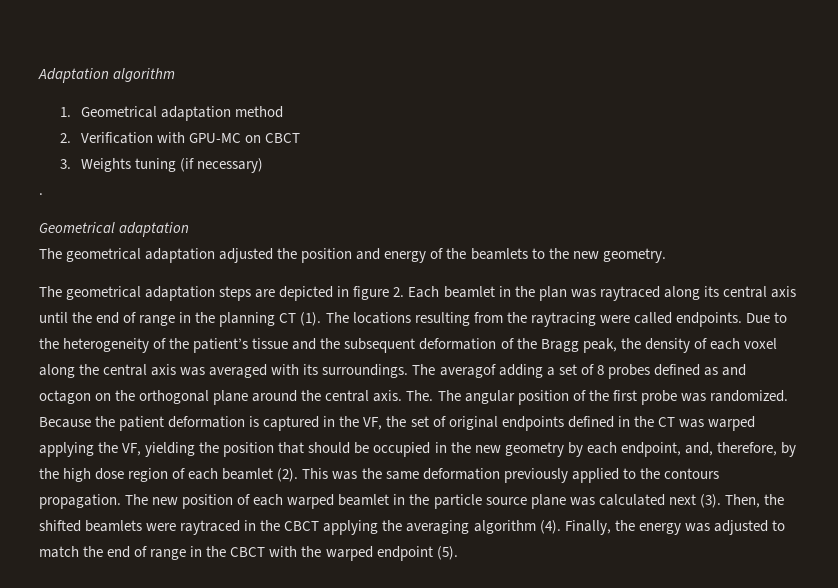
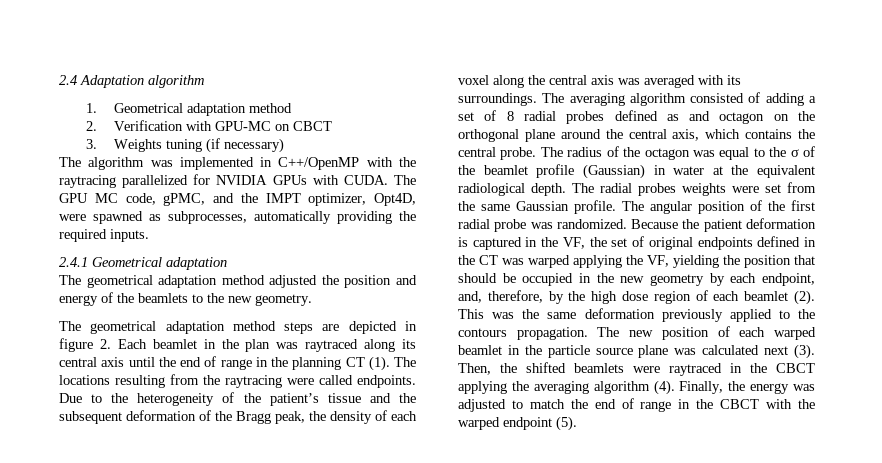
(38, 75) none -> [59,75,77,85] 2.4
[39,193,43,195] . // -> [59,157,416,170] [59,174,416,188] [59,193,416,206] [59,211,416,224] [59,229,149,242] [59,257,88,267] The algorithm was implemented in C++/OpenMP with the raytracing parallelized for NVIDIA GPUs with CUDA. The GPU MC code, gPMC, and the IMPT optimizer, Opt4D, were spawned as subprocesses, automatically providing the required inputs. // 2.4.1
(216, 255) none -> [221,275,265,285] method
(216, 293) none -> [232,321,276,331] method
[439,364,496,378] averagof -> [569,92,761,106] averaging algorithm consisted of
(604, 370) none -> [523,111,556,121] radial
[373,390,434,402] axis. The. -> [672,129,815,141] [458,146,815,160] [458,164,815,179] [458,182,816,196] [458,200,616,214] axis, which contains the central probe. The radius of the octagon was equal to the σ of the beamlet profile (Gaussian) in water at the equivalent radiological depth. The radial probes weights were set from the same Gaussian profile.
(637, 395) none -> [458,219,490,229] radial

